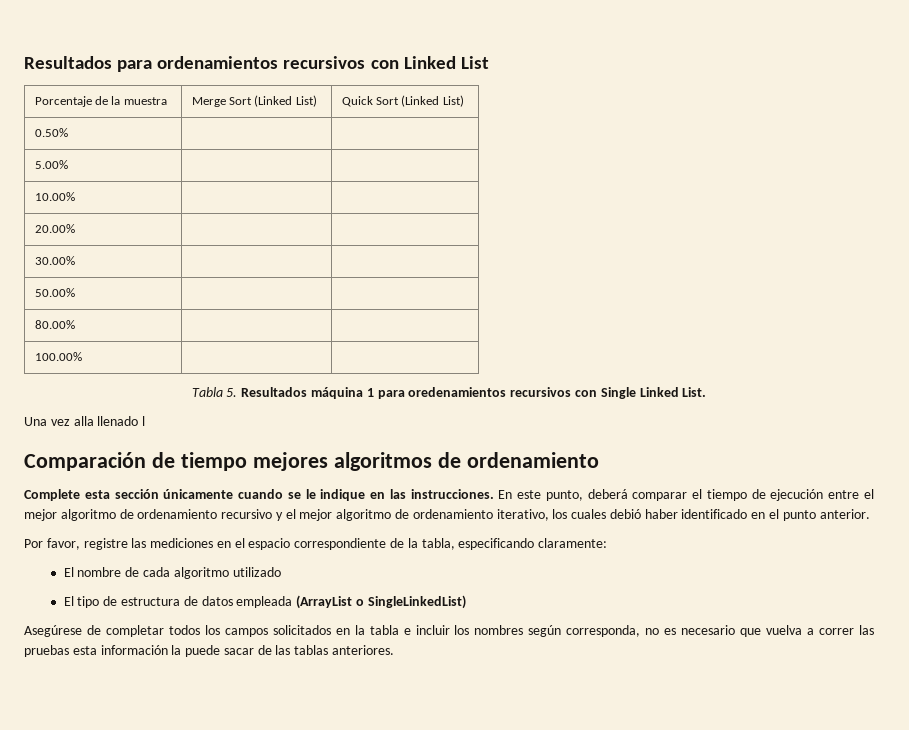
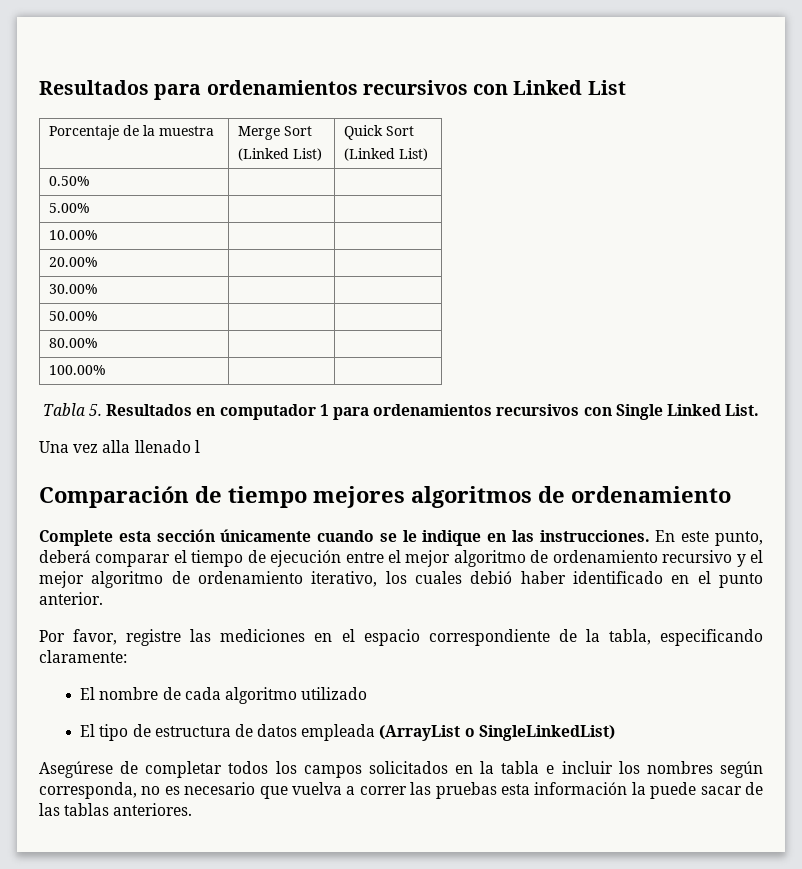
(252, 101) none -> (313, 131) //
(399, 101) none -> (415, 131) //
[311,387,364,399] máquina -> [196,404,316,420] en computador
[408,387,507,397] oredenamientos -> [373,404,493,416] ordenamientos

